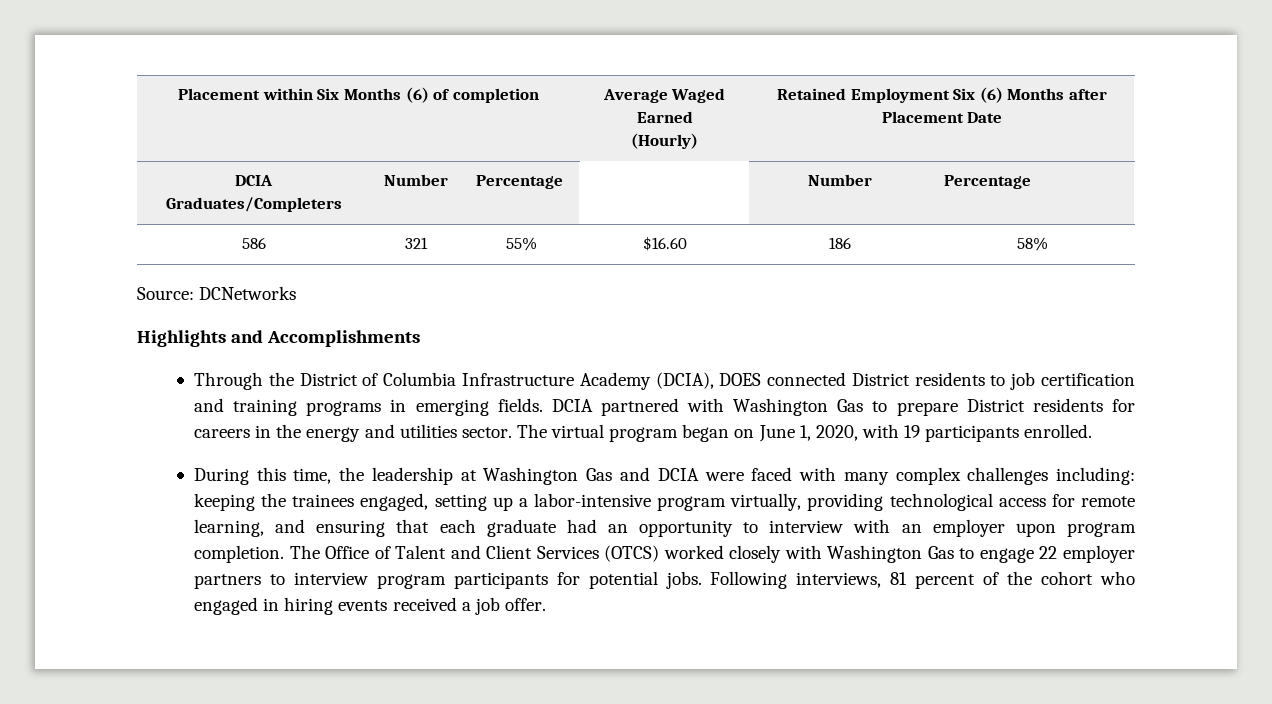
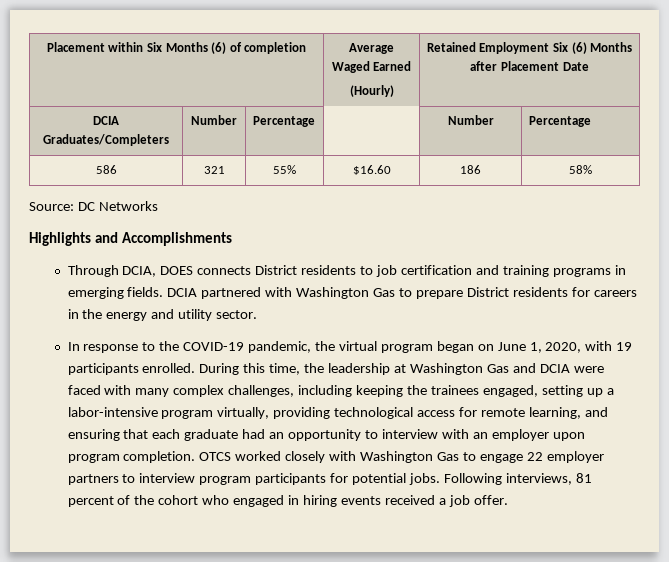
[199,286,297,300] DCNetworks -> [77,201,158,211] DC Networks
[268,372,847,390] the District of Columbia Infrastructure Academy (DCIA), DOES connected -> [122,266,252,277] DCIA, DOES connects
[399,424,457,438] utilities -> [178,309,213,321] utility
[516,424,547,438] The -> [67,341,336,353] // In response to the COVID-19 pandemic, the
(1093, 431) // -> (196, 368) none
[967,467,1136,485] challenges including: -> [228,385,353,397] challenges, including
[289,545,660,562] The Office of Talent and Client Services (OTCS) -> [199,452,232,461] OTCS

